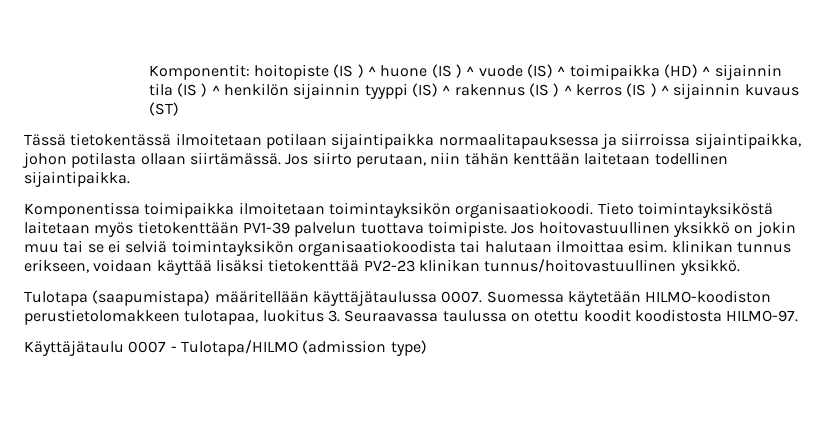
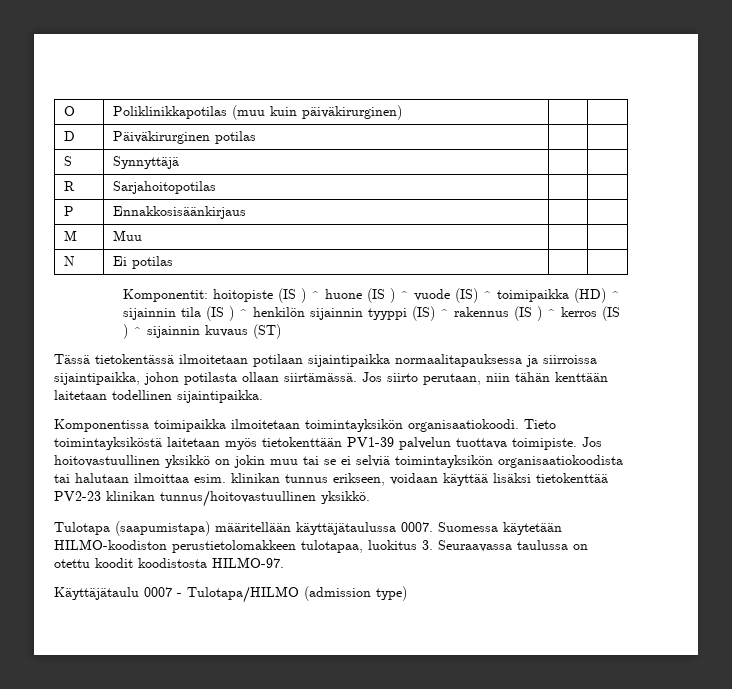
(148, 72) none -> [64,106,76,116] [113,105,403,120] [64,131,76,141] [113,131,257,144] [64,156,73,166] [113,156,180,169] [64,181,76,191] [113,181,217,194] [64,206,75,216] [113,206,247,219] [64,230,78,241] [113,230,143,241] [64,256,76,266] [113,256,174,269] O | Poliklinikkapotilas (muu kuin päiväkirurginen) | | // D | Päiväkirurginen potilas | | // S | Synnyttäjä | | // R | Sarjahoitopotilas | | // P | Ennakkosisäänkirjaus | | // M | Muu | | // N | Ei potilas | | //

